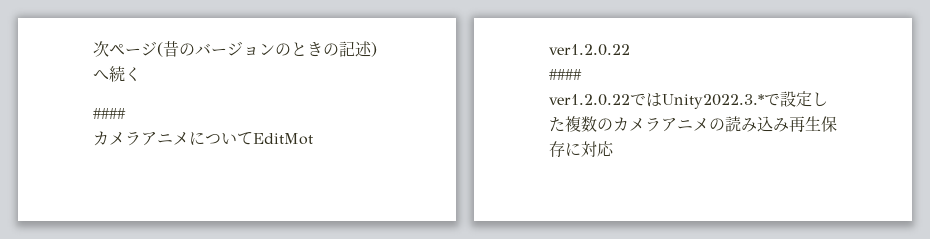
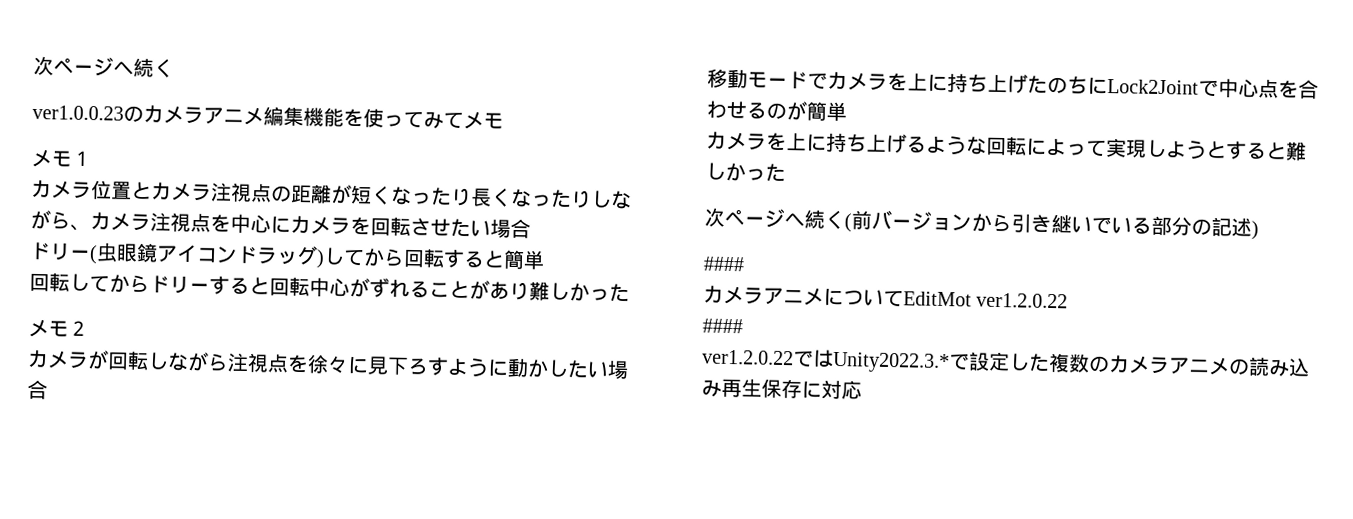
[93,41,323,57] 次ページ(昔のバージョンのとき -> [33,55,174,78] [32,104,504,130] [31,148,92,168] [31,179,632,210] [30,209,531,239] [29,241,545,270] [29,272,630,303] [28,318,89,338] [27,349,629,380] [27,379,48,400] [707,68,1319,99] [706,100,847,122] [706,131,1307,161] [705,162,786,183] [704,207,1192,236] 次ページへ続く // ver1.0.0.23のカメラアニメ編集機能を使ってみてメモ // メモ１ // カメラ位置とカメラ注視点の距離が短くなったり長くなったりしながら、カメラ注視点を中心にカメラを回転させたい場合 // ドリー(虫眼鏡アイコンドラッグ)してから回転すると簡単 // 回転してからドリーすると回転中心がずれることがあり難しかった // メモ２ // カメラが回転しながら注視点を徐々に見下ろすように動かしたい場合 // 移動モードでカメラを上に持ち上げたのちにLock2Jointで中心点を合わせるのが簡単 // カメラを上に持ち上げるような回転によって実現しようとすると難しかった // 次ページへ続く(前バージョンから引き継いでいる部分
[93,66,141,82] へ続く -> (1259, 230) none

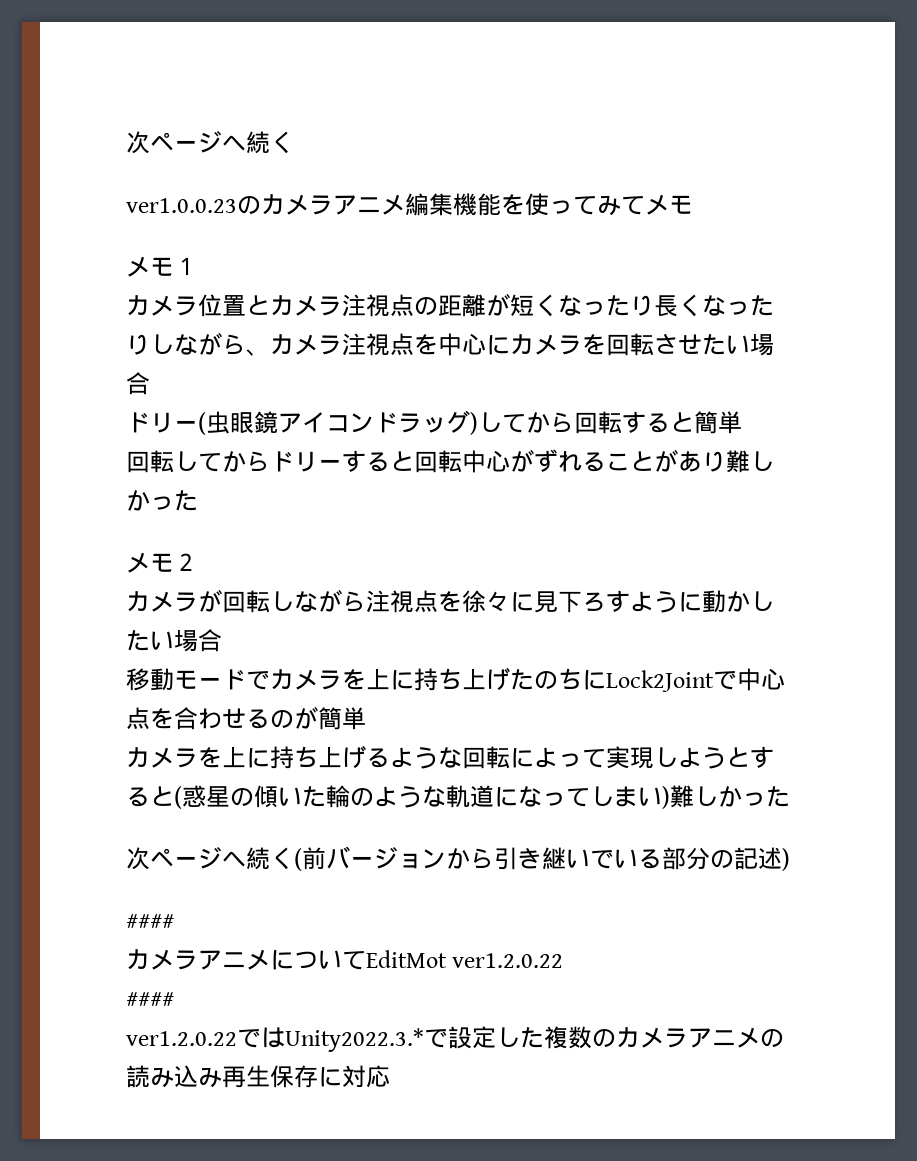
(1287, 150) none -> [174,785,670,809] (惑星の傾いた輪のような軌道になってしまい)

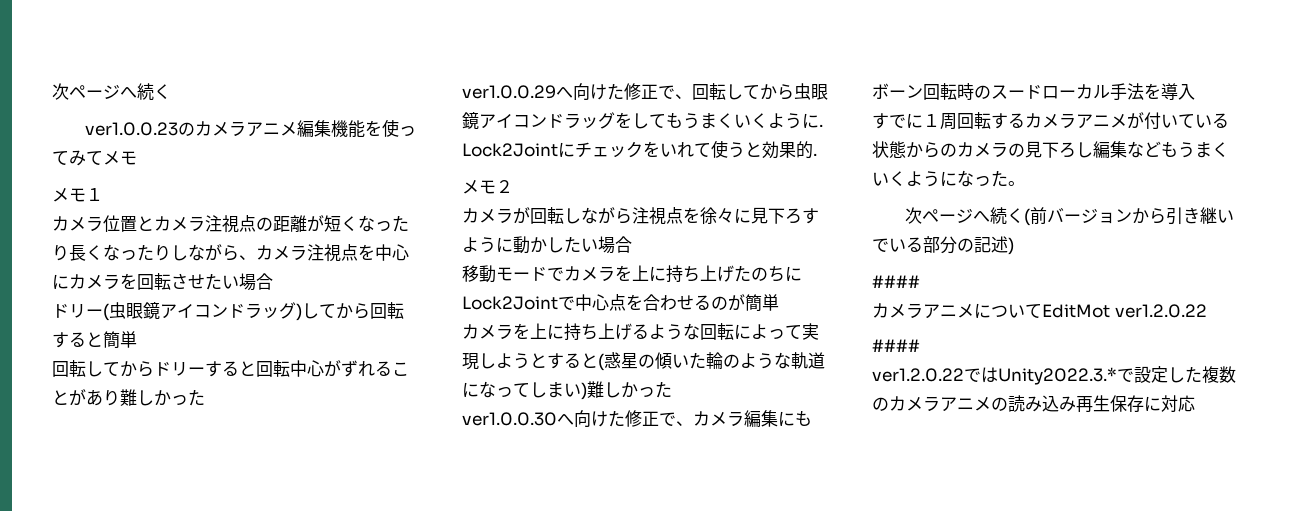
(198, 500) none -> [462,83,828,100] [462,112,823,129] [462,140,817,159] // ver1.0.0.29へ向けた修正で、回転してから虫眼鏡アイコンドラッグをしてもうまくいくように. Lock2Jointにチェックをいれて使うと効果的.
(790, 796) none -> [462,410,812,427] [872,83,1195,101] [872,112,1229,130] [872,141,1229,158] [872,170,1025,187] // ver1.0.0.30へ向けた修正で、カメラ編集にもボーン回転時のスードローカル手法を導入 // すでに１周回転するカメラアニメが付いている状態からのカメラの見下ろし編集などもうまくいくようになった。

